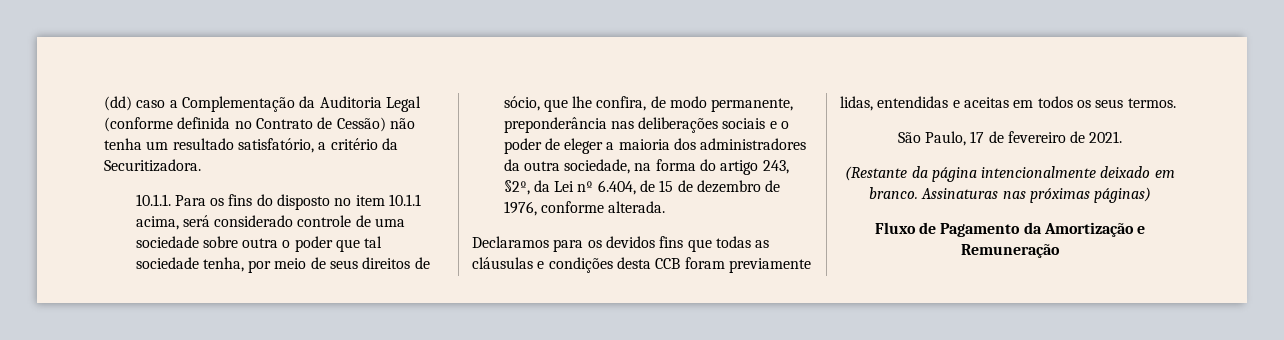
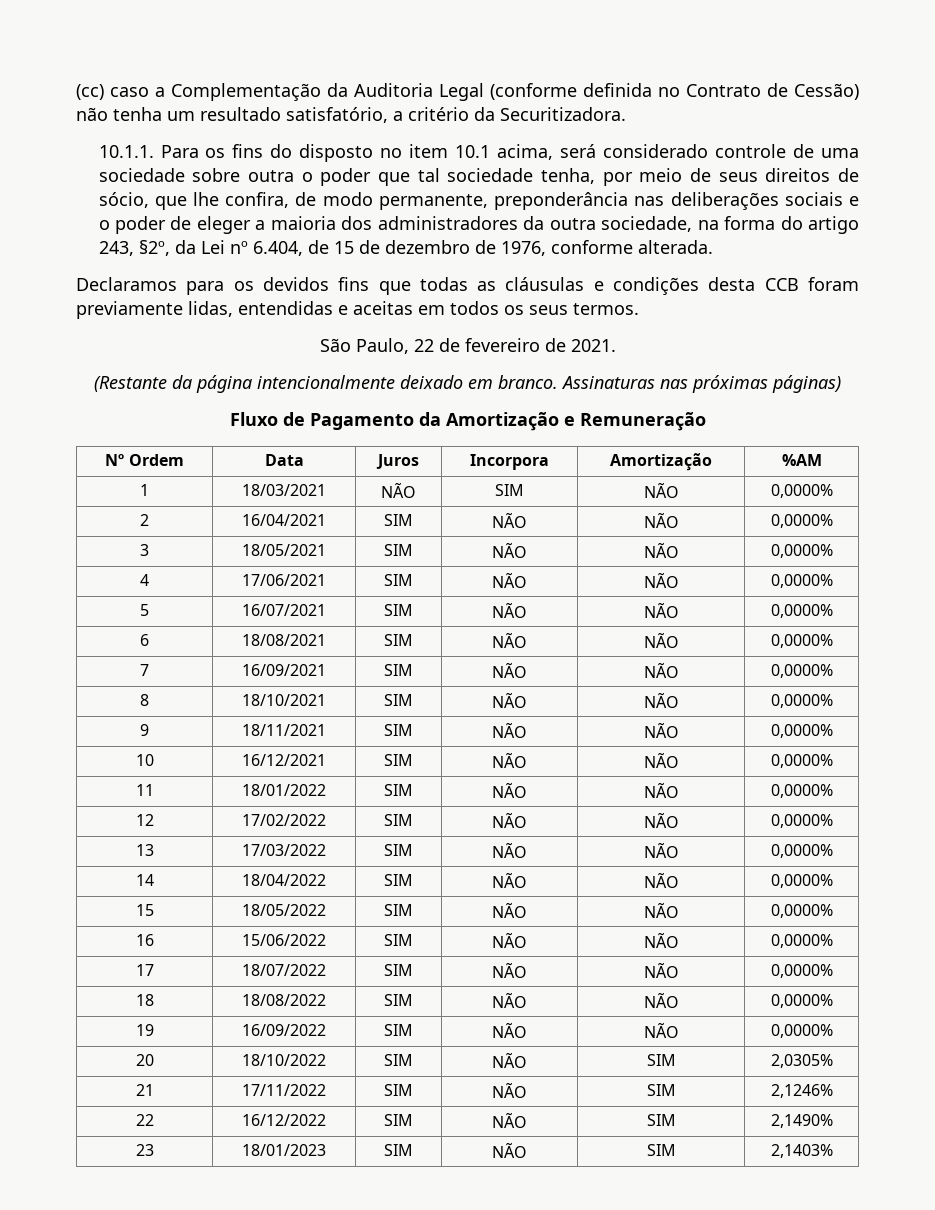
[104,96,132,111] (dd) -> [76,84,104,100] (cc)
[389,194,422,206] 10.1.1 -> [455,145,491,158] 10.1
[970,131,985,143] 17 -> [413,339,434,352] 22
(1060, 251) none -> [105,454,184,466] [264,454,304,466] [376,454,419,469] [470,454,549,470] [610,453,712,471] [781,454,822,466] [140,484,149,496] [242,484,326,496] [381,482,416,498] [495,484,524,496] [643,482,679,498] [770,484,833,498] [140,514,149,526] [242,514,326,526] [384,514,413,526] [492,512,527,528] [643,512,679,528] [770,514,833,528] [140,544,149,556] [242,544,326,556] [384,544,413,556] [492,542,527,558] [643,542,679,558] [770,544,833,558] [140,574,149,586] [242,574,326,586] [384,574,413,586] [492,572,527,588] [643,572,679,588] [770,574,833,588] [140,604,149,616] [242,604,326,616] [384,604,413,616] [492,602,527,618] [643,602,679,618] [770,604,833,618] [140,634,149,646] [242,634,326,646] [384,634,413,646] [492,632,527,648] [643,632,679,648] [770,634,833,648] [140,664,149,676] [242,664,326,676] [384,664,413,676] [492,662,527,678] [643,662,679,678] [770,664,833,678] [140,694,149,706] [242,694,326,706] [384,694,413,706] [492,692,527,708] [643,692,679,708] [770,694,833,708] [140,724,149,736] [242,724,326,736] [384,724,413,736] [492,722,527,738] [643,722,679,738] [770,724,833,738] [135,754,154,766] [242,754,326,766] [384,754,413,766] [492,752,527,768] [643,752,679,768] [770,754,833,768] [135,784,154,796] [242,784,326,796] [384,784,413,796] [492,782,527,798] [643,782,679,798] [770,784,833,798] [135,814,154,826] [242,814,326,826] [384,814,413,826] [492,812,527,828] [643,812,679,828] [770,814,833,828] [135,844,154,856] [242,844,326,856] [384,844,413,856] [492,842,527,858] [643,842,679,858] [770,844,833,858] [135,874,154,886] [242,874,326,886] [384,874,413,886] [492,872,527,888] [643,872,679,888] [770,874,833,888] [135,904,154,916] [242,904,326,916] [384,904,413,916] [492,902,527,918] [643,902,679,918] [770,904,833,918] [135,934,154,946] [242,934,326,946] [384,934,413,946] [492,932,527,948] [643,932,679,948] [770,934,833,948] [135,964,154,976] [242,964,326,976] [384,964,413,976] [492,962,527,978] [643,962,679,978] [770,964,833,978] [135,994,154,1006] [242,994,326,1006] [384,994,413,1006] [492,992,527,1008] [643,992,679,1008] [770,994,833,1008] [135,1024,154,1036] [242,1024,326,1036] [384,1024,413,1036] [492,1022,527,1038] [643,1022,679,1038] [770,1024,833,1038] [135,1054,154,1066] [242,1054,326,1066] [384,1054,413,1066] [492,1052,527,1068] [646,1054,676,1066] [770,1054,833,1068] [135,1084,154,1096] [242,1084,326,1096] [384,1084,413,1096] [492,1082,527,1098] [646,1084,676,1096] [770,1084,833,1098] [135,1114,154,1126] [242,1114,326,1126] [384,1114,413,1126] [492,1112,527,1128] [646,1114,676,1126] [770,1114,833,1128] [135,1144,154,1156] [242,1144,326,1156] [384,1144,413,1156] [492,1142,527,1158] [646,1144,676,1156] [770,1144,833,1158] // Nº Ordem | Data | Juros | Incorpora | Amortização | %AM // 1 | 18/03/2021 | NÃO | SIM | NÃO | 0,0000% // 2 | 16/04/2021 | SIM | NÃO | NÃO | 0,0000% // 3 | 18/05/2021 | SIM | NÃO | NÃO | 0,0000% // 4 | 17/06/2021 | SIM | NÃO | NÃO | 0,0000% // 5 | 16/07/2021 | SIM | NÃO | NÃO | 0,0000% // 6 | 18/08/2021 | SIM | NÃO | NÃO | 0,0000% // 7 | 16/09/2021 | SIM | NÃO | NÃO | 0,0000% // 8 | 18/10/2021 | SIM | NÃO | NÃO | 0,0000% // 9 | 18/11/2021 | SIM | NÃO | NÃO | 0,0000% // 10 | 16/12/2021 | SIM | NÃO | NÃO | 0,0000% // 11 | 18/01/2022 | SIM | NÃO | NÃO | 0,0000% // 12 | 17/02/2022 | SIM | NÃO | NÃO | 0,0000% // 13 | 17/03/2022 | SIM | NÃO | NÃO | 0,0000% // 14 | 18/04/2022 | SIM | NÃO | NÃO | 0,0000% // 15 | 18/05/2022 | SIM | NÃO | NÃO | 0,0000% // 16 | 15/06/2022 | SIM | NÃO | NÃO | 0,0000% // 17 | 18/07/2022 | SIM | NÃO | NÃO | 0,0000% // 18 | 18/08/2022 | SIM | NÃO | NÃO | 0,0000% // 19 | 16/09/2022 | SIM | NÃO | NÃO | 0,0000% // 20 | 18/10/2022 | SIM | NÃO | SIM | 2,0305% // 21 | 17/11/2022 | SIM | NÃO | SIM | 2,1246% // 22 | 16/12/2022 | SIM | NÃO | SIM | 2,1490% // 23 | 18/01/2023 | SIM | NÃO | SIM | 2,1403%

